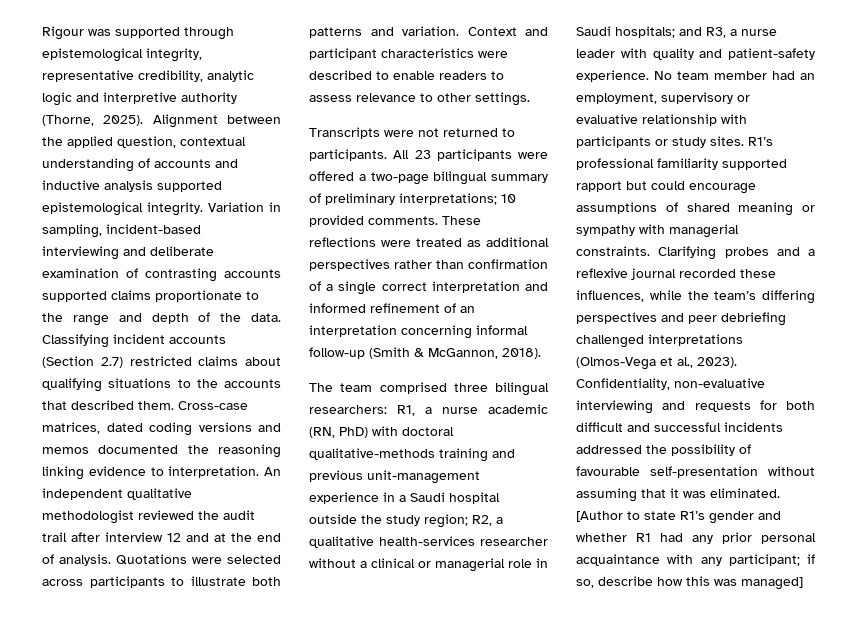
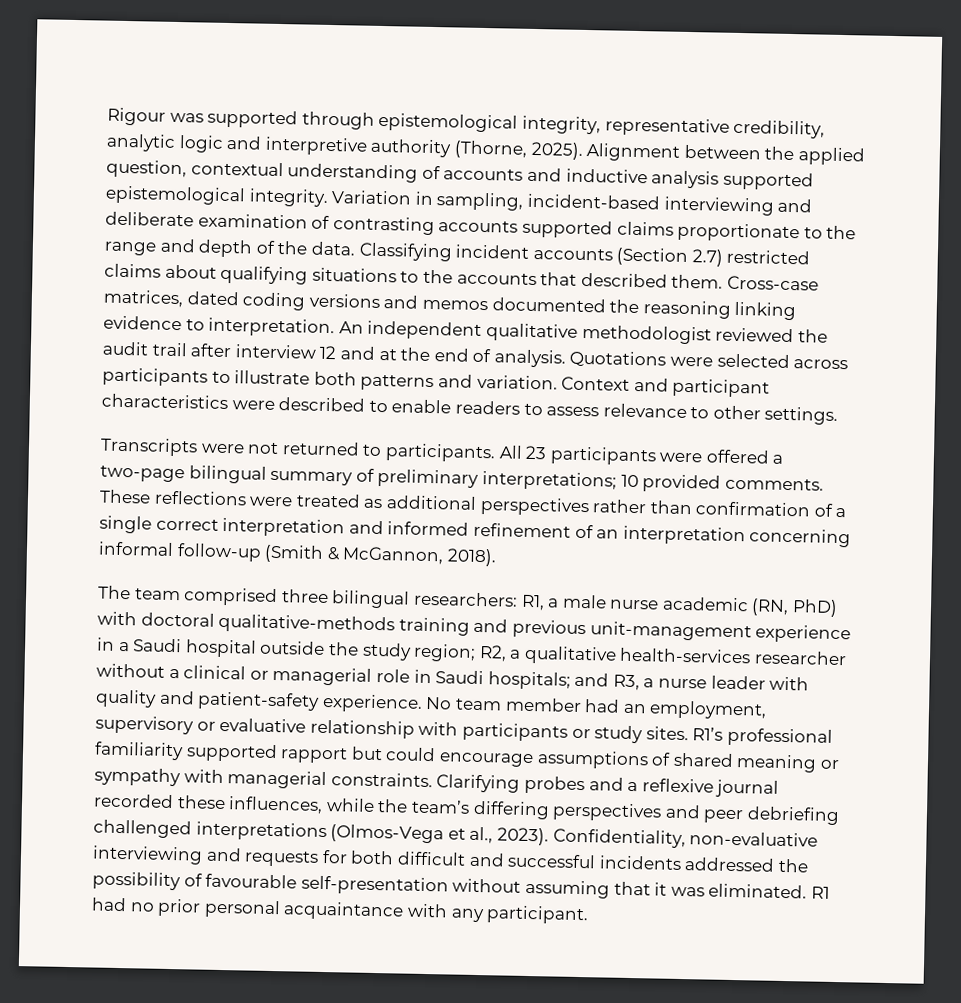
(432, 410) none -> [561,594,607,609] male
[576,511,781,524] [576,533,627,542] [Author to state R1’s gender and whether -> (808, 891) none
[692,535,713,544] any -> [129,902,155,912] no
[728,554,815,566] [576,576,803,590] participant; if so, describe how this was managed] -> [486,905,590,925] participant.

